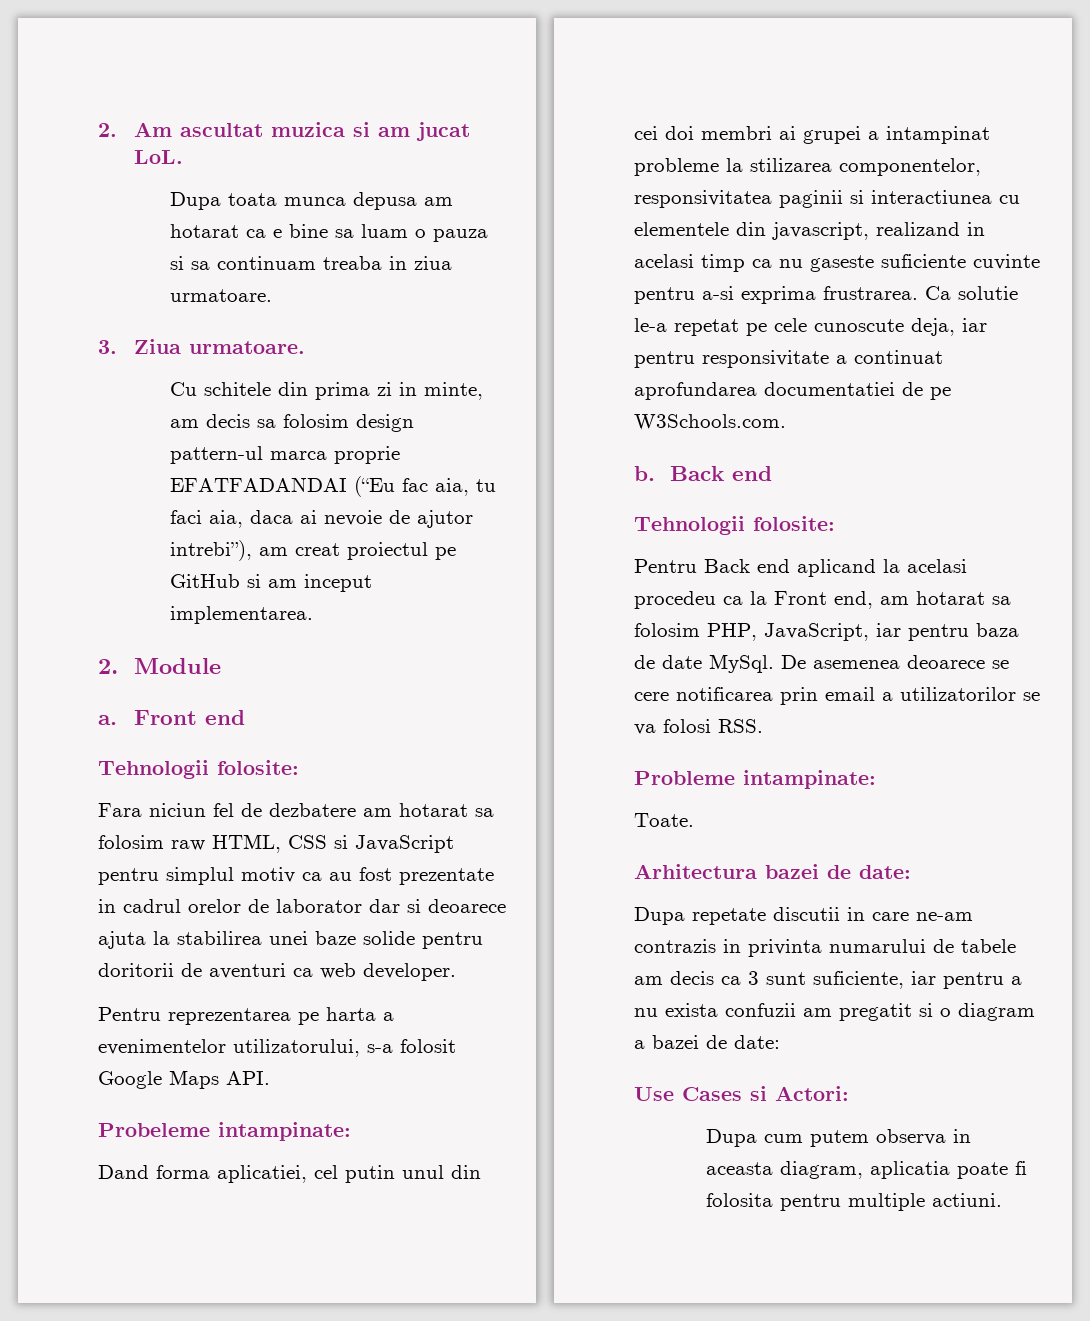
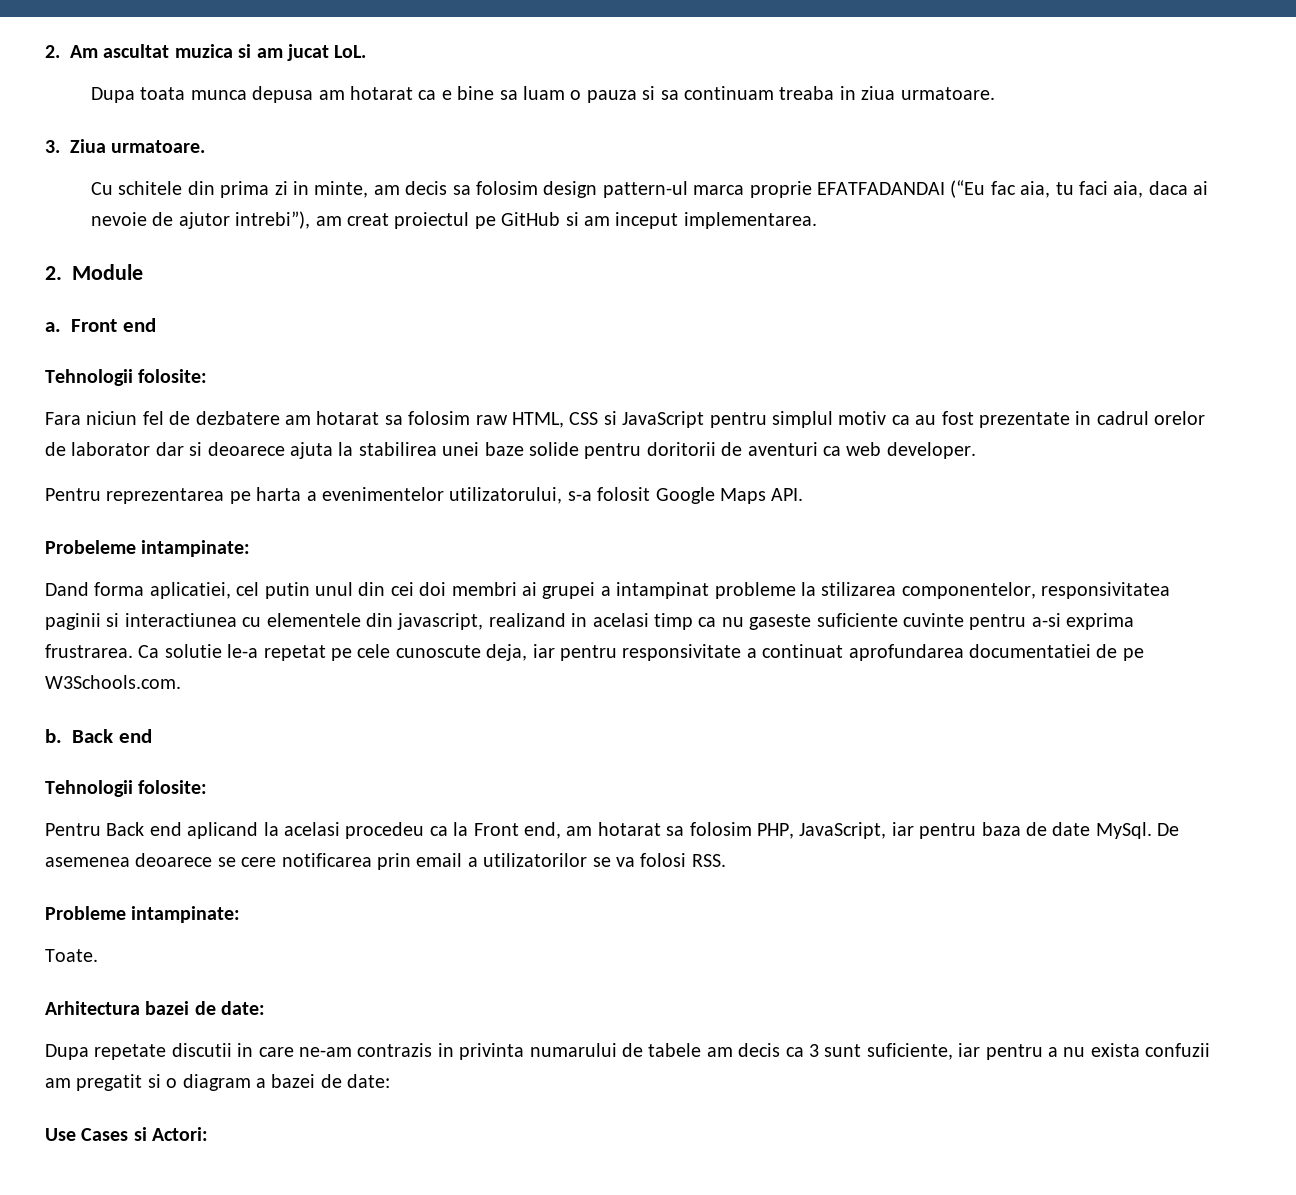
[706,1129,972,1147] [706,1161,1028,1179] [706,1193,1003,1211] // Dupa cum putem observa in aceasta diagram, aplicatia poate fi folosita pentru multiple actiuni. -> (209, 1134) none

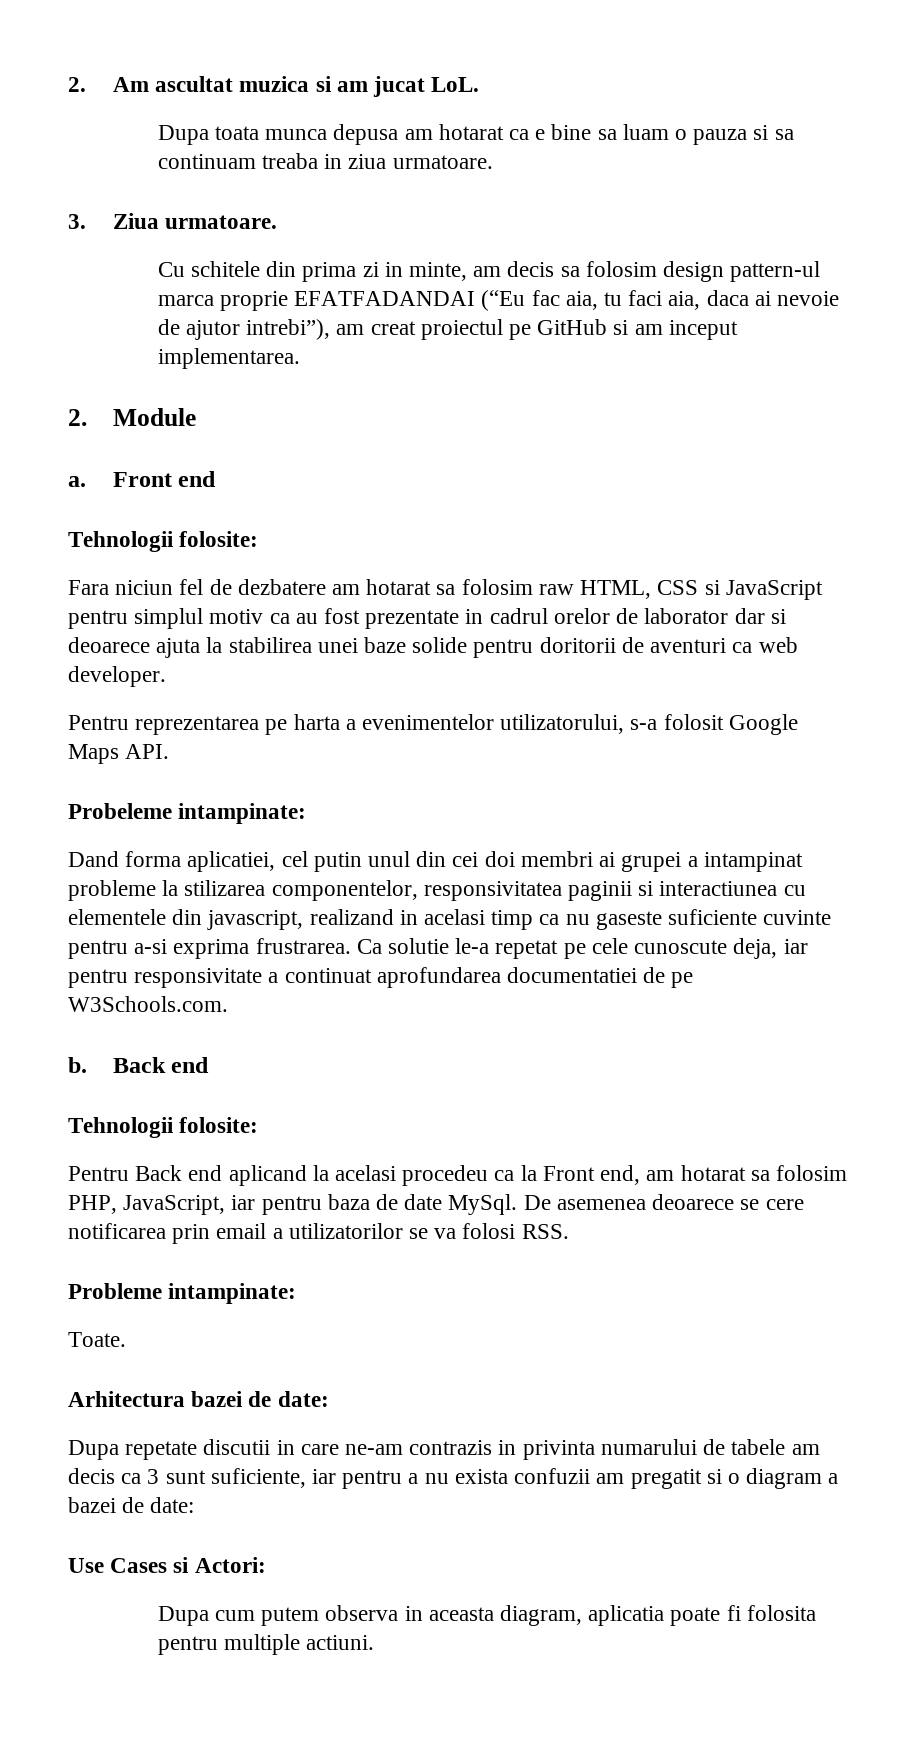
(209, 1134) none -> [157,1605,816,1626] [157,1634,375,1655] // Dupa cum putem observa in aceasta diagram, aplicatia poate fi folosita pentru multiple actiuni.

